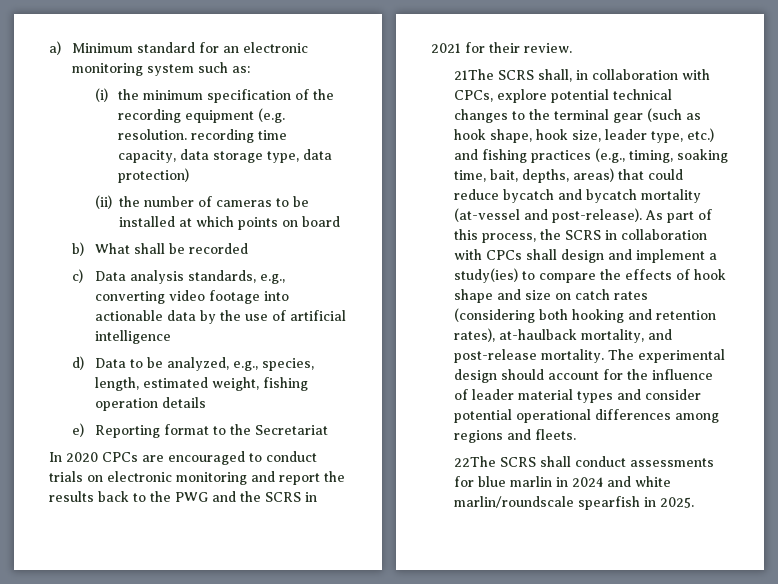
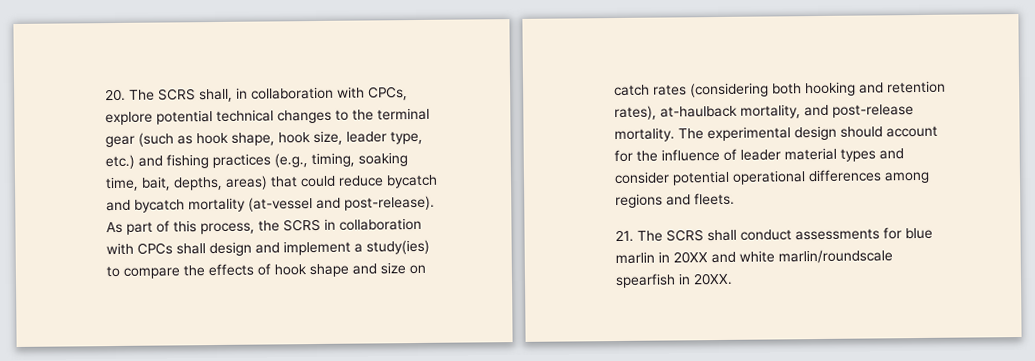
[49,41,308,55] [71,62,250,76] [94,88,334,103] [117,108,285,123] [117,129,287,143] [117,149,332,163] [117,168,189,183] [94,195,309,209] [118,216,340,230] [71,242,248,256] [71,269,285,284] [94,290,289,304] [94,310,346,324] [94,330,171,344] [71,356,314,371] [94,377,308,391] [94,397,206,411] [71,423,328,438] [49,451,317,465] [49,471,345,485] [49,491,317,502] [431,42,572,53] [453,69,494,80] a) Minimum standard for an electronic monitoring system such as: // (i) the minimum specification of the recording equipment (e.g. resolution. recording time capacity, data storage type, data protection) // (ii) the number of cameras to be installed at which points on board // b) What shall be recorded // c) Data analysis standards, e.g., converting video footage into actionable data by the use of artificial intelligence // d) Data to be analyzed, e.g., species, length, estimated weight, fishing operation details // e) Reporting format to the Secretariat // In 2020 CPCs are encouraged to conduct trials on electronic monitoring and report the results back to the PWG and the SCRS in 2021 for their review. // 21The -> [104,88,155,102] 20. The
[453,456,496,467] 22The -> [614,229,663,243] 21. The
[571,477,603,487] 2024 -> [672,251,708,264] 20XX
[659,497,694,508] 2025. -> [692,272,733,286] 20XX.

